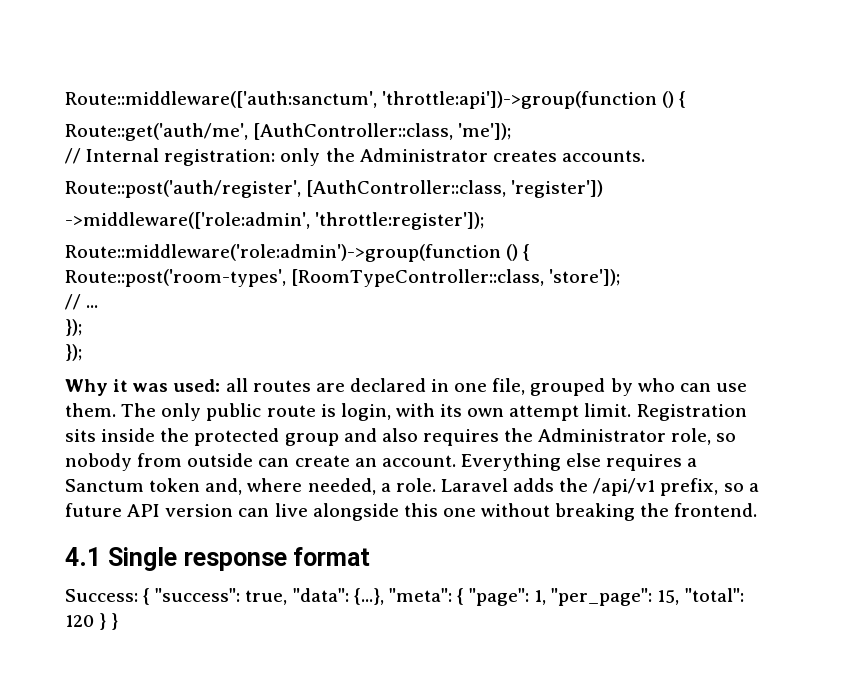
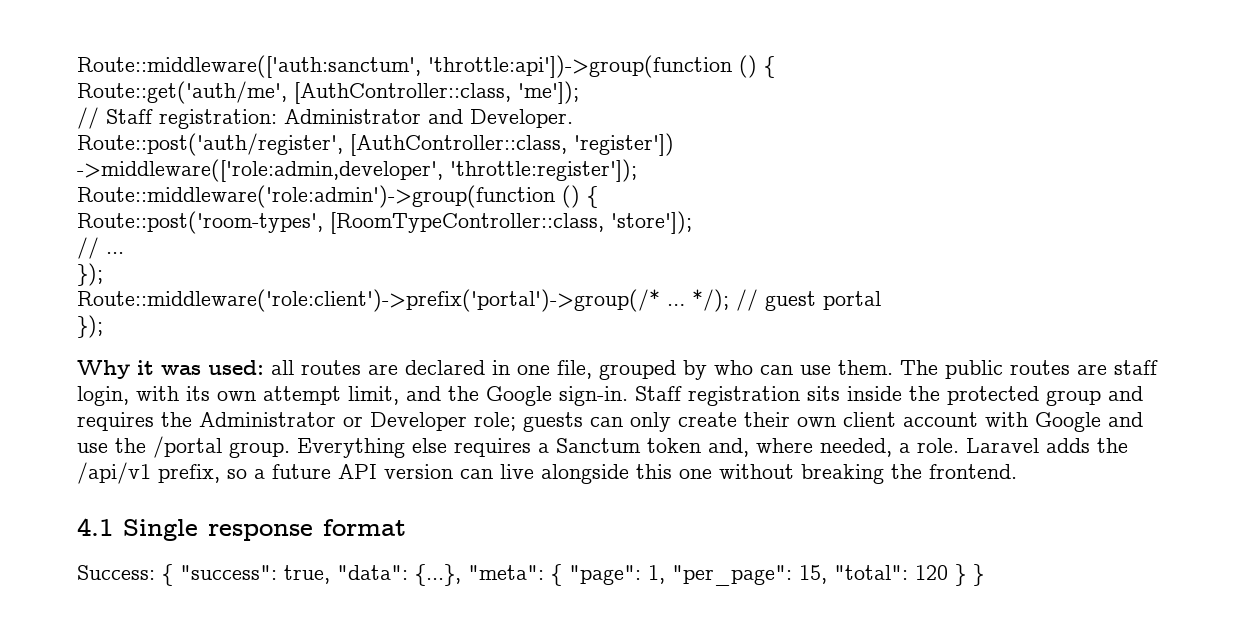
[86,148,645,166] Internal registration: only the Administrator creates accounts. -> [106,109,573,129] Staff registration: Administrator and Developer.
[65,212,310,229] ->middleware(['role:admin', -> [77,159,443,182] ->middleware(['role:admin,developer',
(82, 327) none -> [77,289,881,312] // Route::middleware('role:client')->prefix('portal')->group(/* … */); // guest portal
[161,403,336,421] only public route is -> [945,360,1158,379] public routes are staff
[584,403,747,421] limit. Registration -> [348,386,800,406] limit, and the Google sign-in. Staff registration
[381,428,418,442] also -> (1143, 393) none
[671,428,737,445] [65,453,456,471] role, so nobody from outside can create an account. -> [343,412,1143,432] [77,436,290,458] or Developer role; guests can only create their own client account with Google and use the /portal group.

